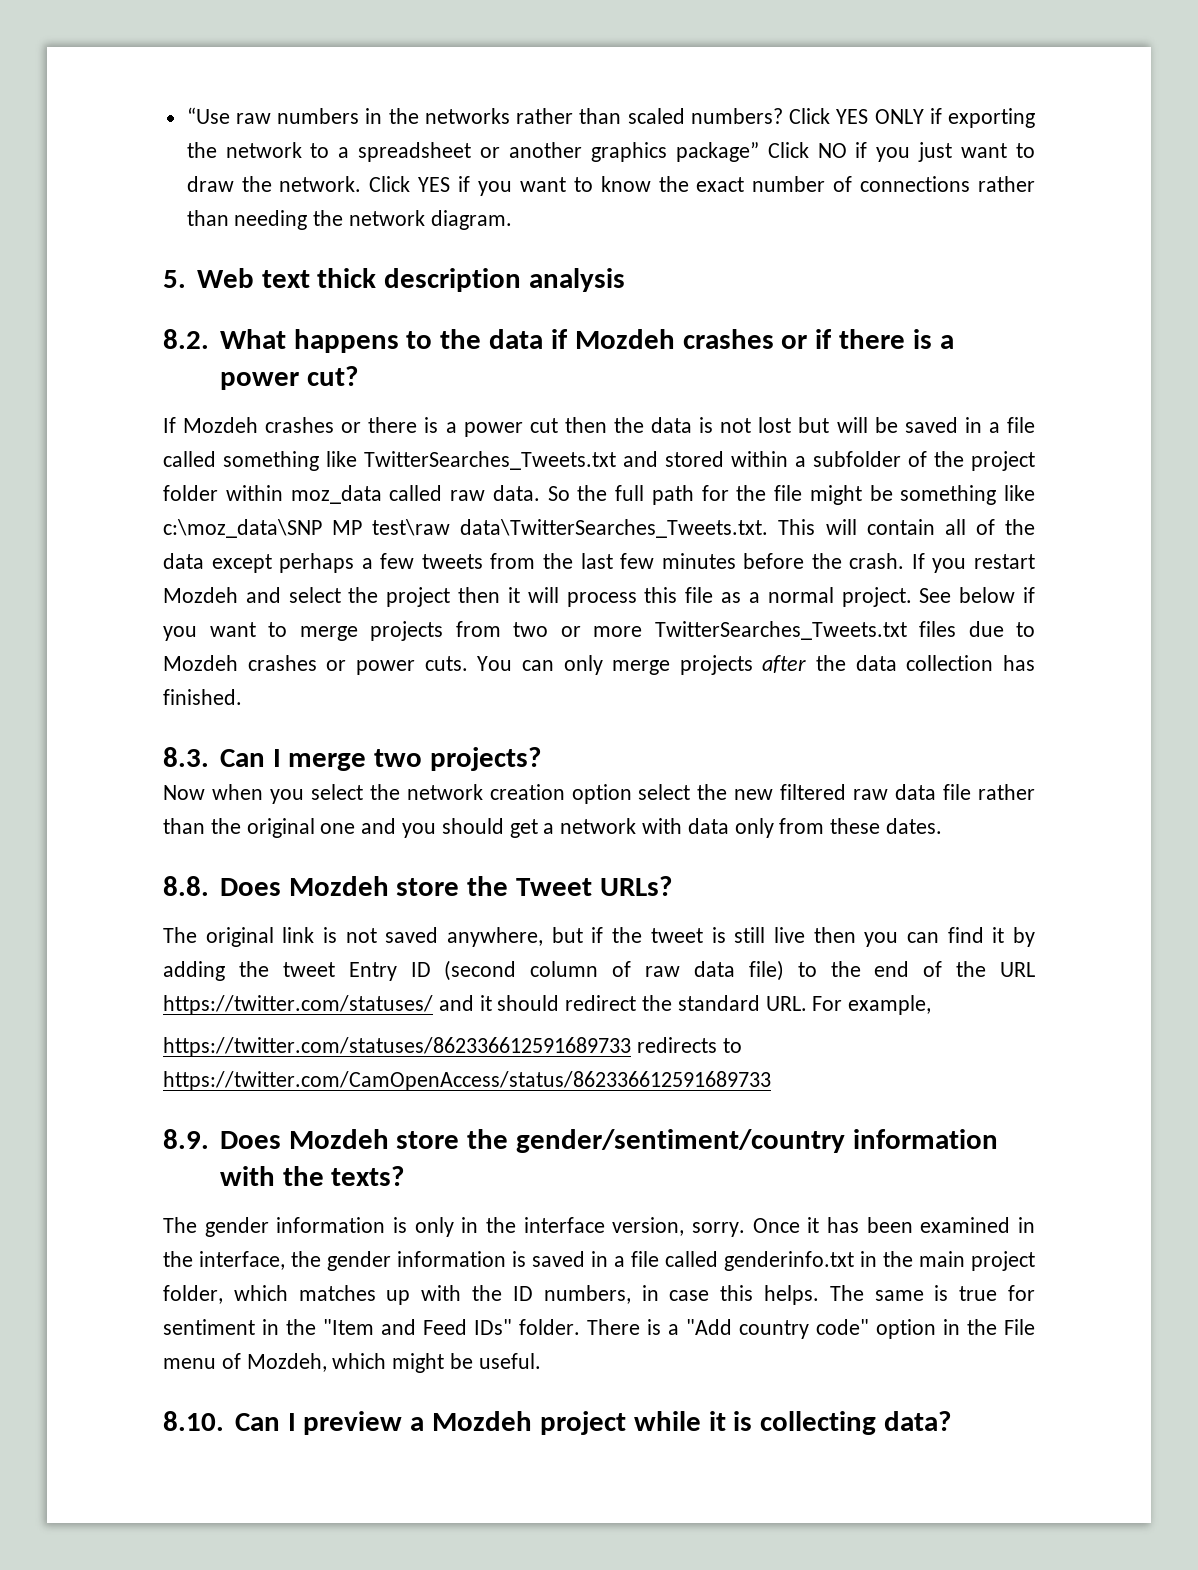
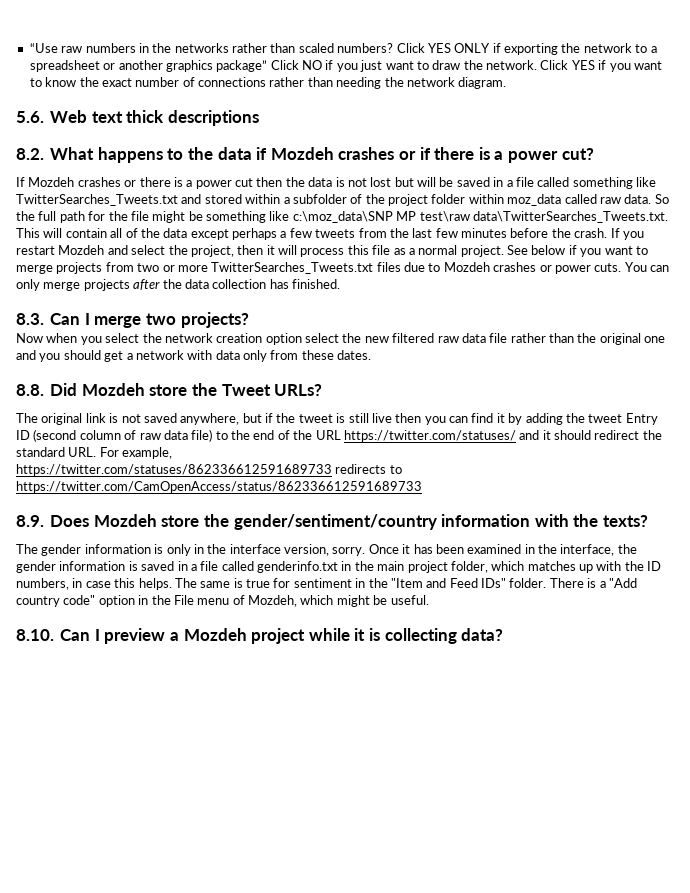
[163,270,186,288] 5. -> [16,111,44,123] 5.6.
[384,268,626,292] description analysis -> [168,110,260,126] descriptions
[386,587,451,607] project -> [190,245,234,257] project,
[219,878,281,896] Does -> [50,383,78,396] Did

